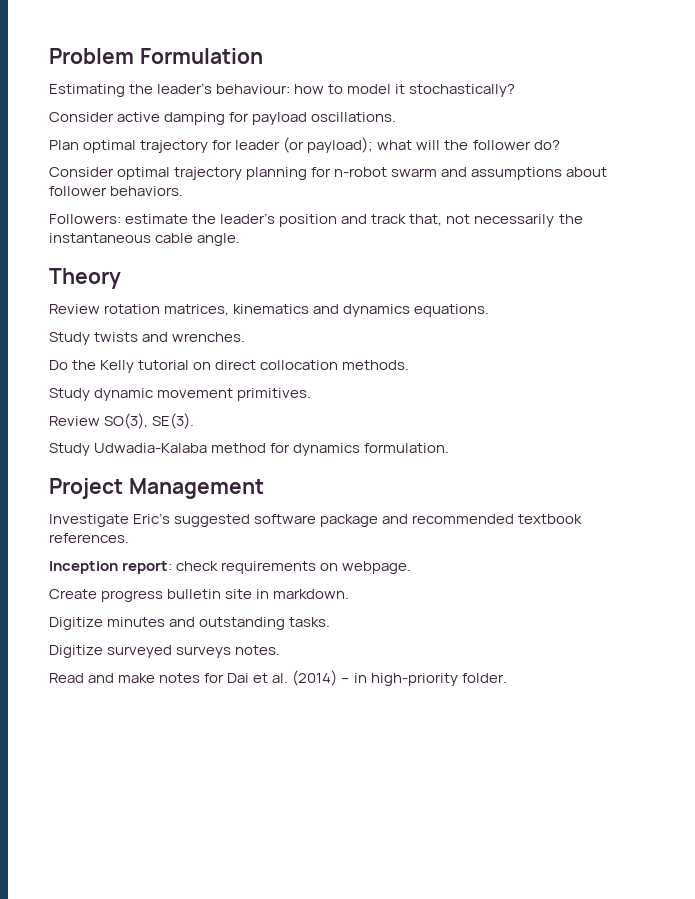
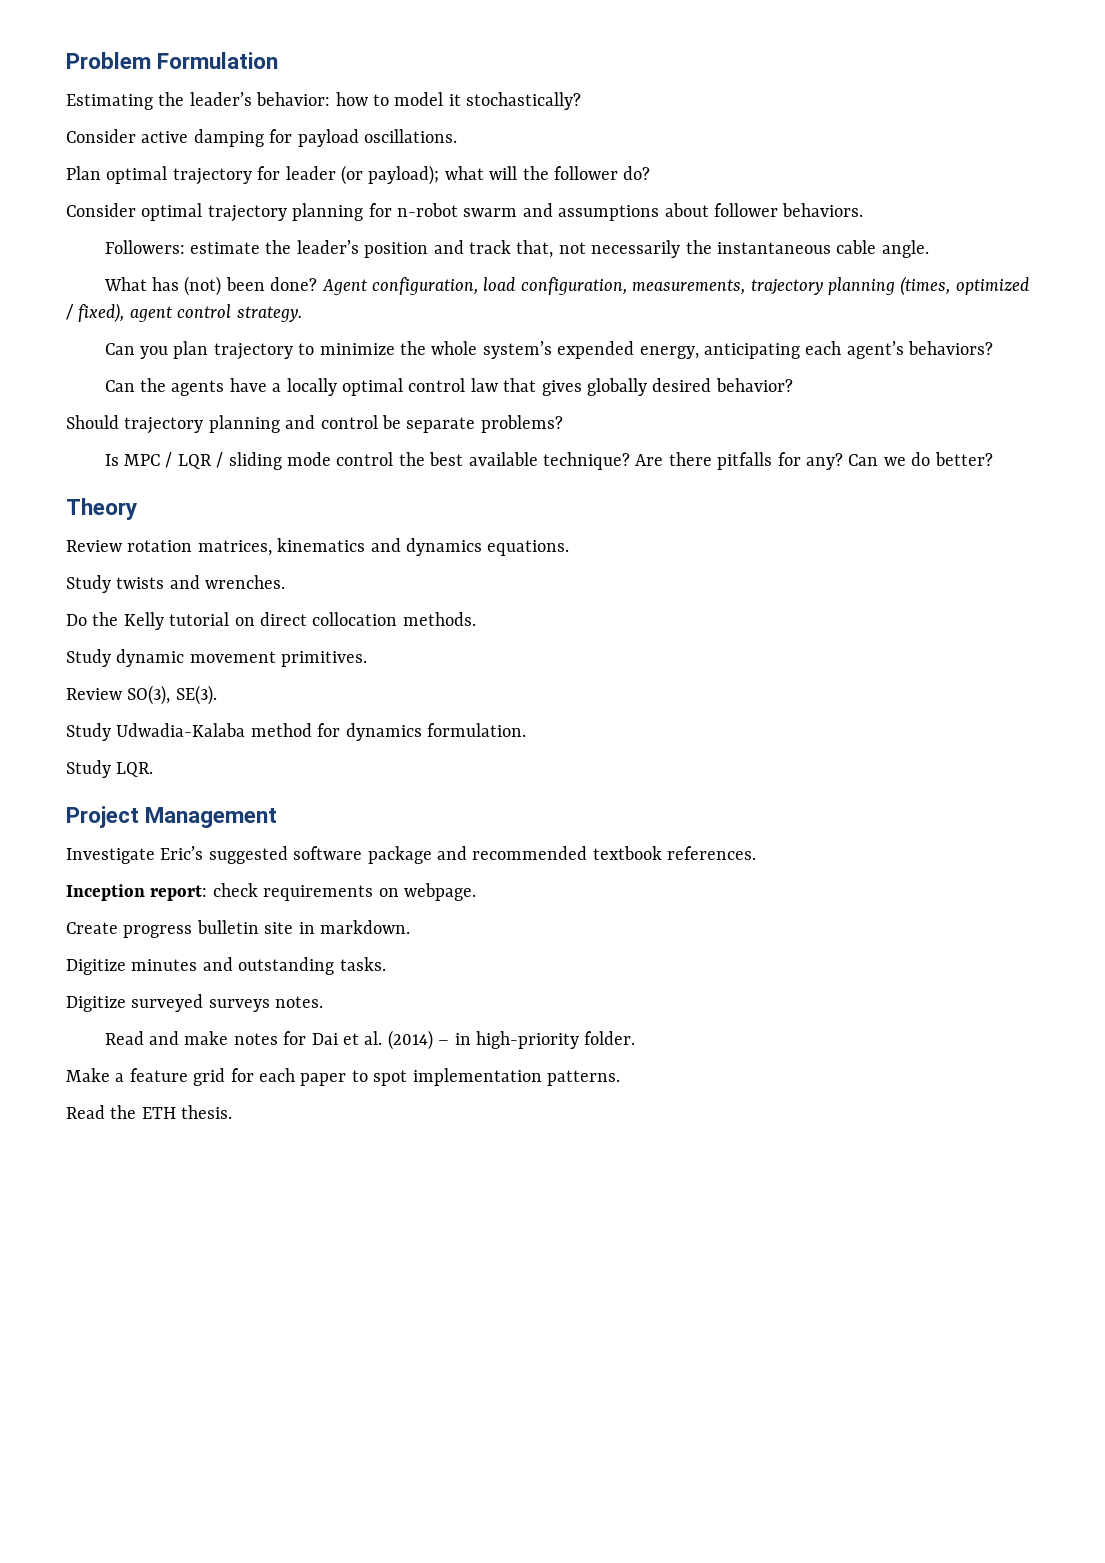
[216,84,291,94] behaviour: -> [256,92,331,106] behavior:
(241, 239) none -> [103,276,1029,296] [66,303,302,323] [104,341,994,360] [104,378,793,396] [66,415,563,434] [104,452,993,470] // What has (not) been done? Agent configuration, load configuration, measurements, trajectory planning (times, optimized / fixed), agent control strategy. // Can you plan trajectory to minimize the whole system’s expended energy, anticipating each agent’s behaviors? // Can the agents have a locally optimal control law that gives globally desired behavior? // Should trajectory planning and control be separate problems? // Is MPC / LQR / sliding mode control the best available technique? Are there pitfalls for any? Can we do better?
(450, 448) none -> [66,760,154,778] // Study LQR.
(507, 678) none -> [66,1068,620,1086] [66,1105,233,1119] // Make a feature grid for each paper to spot implementation patterns. // Read the ETH thesis.

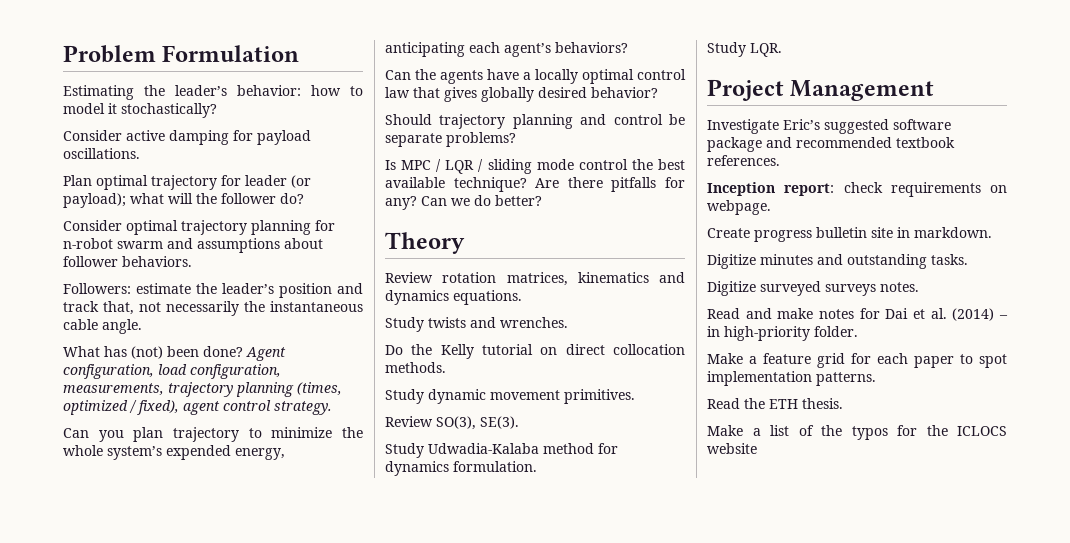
(233, 1112) none -> [707,425,1007,440] [707,443,757,454] // Make a list of the typos for the ICLOCS website

